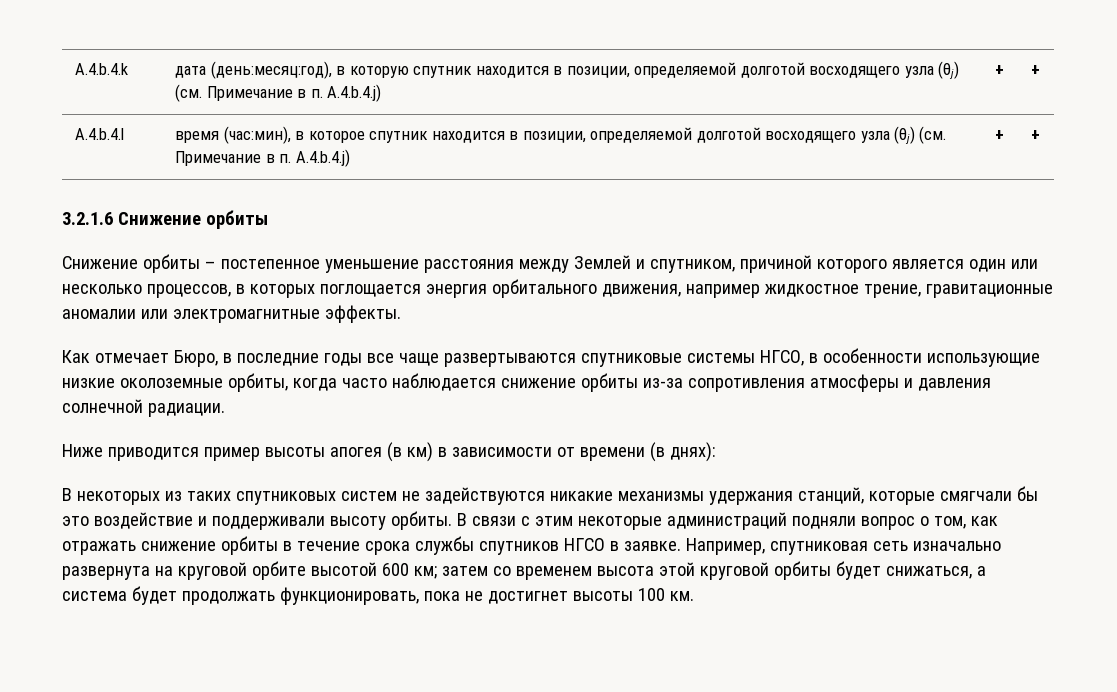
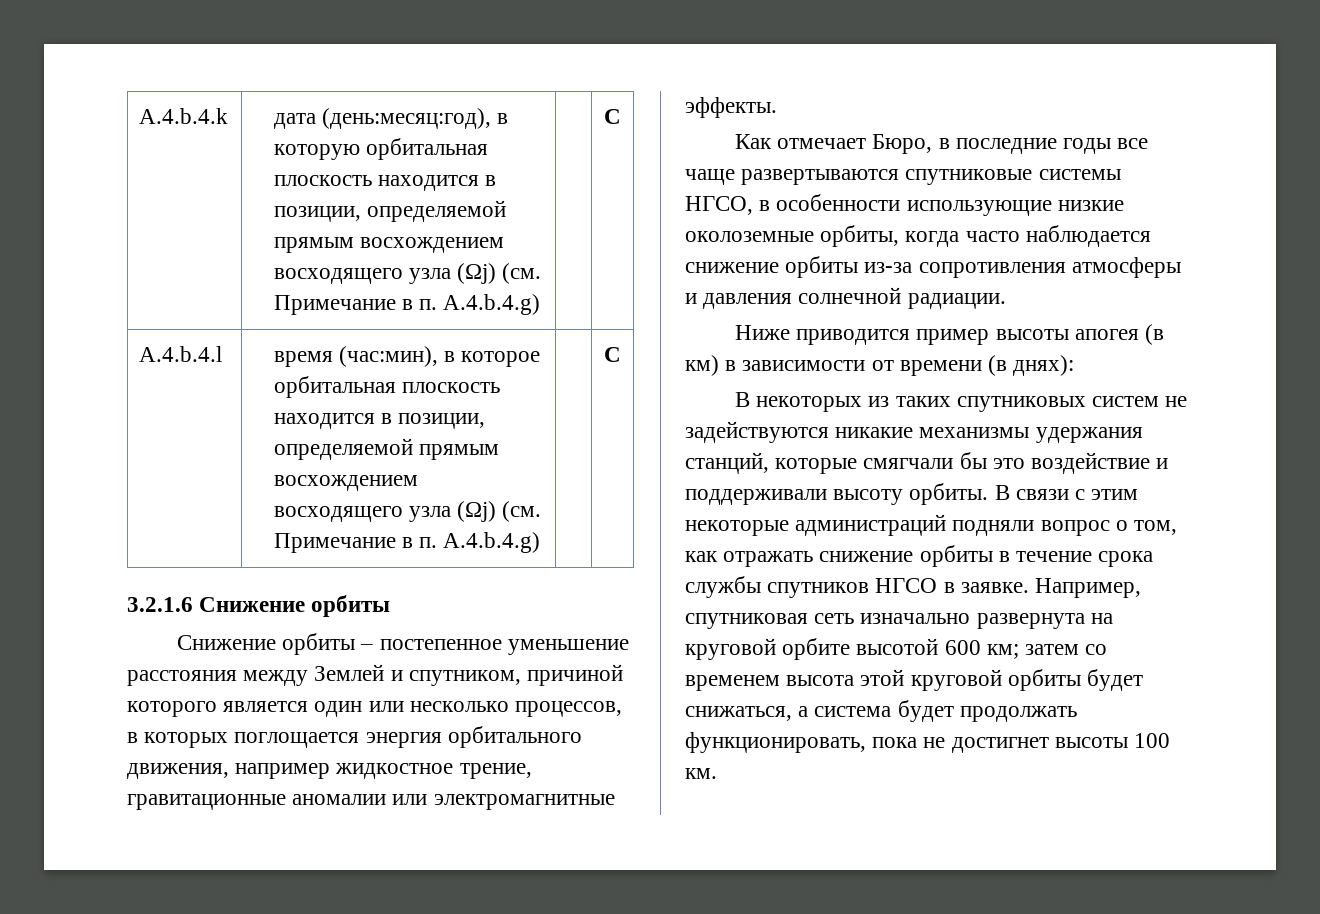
[413,61,959,79] [175,84,382,102] [994,65,1004,75] [1031,65,1040,75] спутник находится в позиции, определяемой долготой восходящего узла (θj) (см. Примечание в п. A.4.b.4.j) | + | + -> [365,138,488,160] [273,175,497,191] [273,200,506,222] [273,237,504,253] [273,263,542,284] [273,294,541,315] [604,109,621,124] орбитальная плоскость находится в позиции, определяемой прямым восхождением восходящего узла (Ωj) (см. Примечание в п. A.4.b.4.g) | | C
[369,126,947,144] [175,149,350,167] [994,130,1004,140] [1031,130,1040,140] спутник находится в позиции, определяемой долготой восходящего узла (θj) (см. Примечание в п. A.4.b.4.j) | + | + -> [273,376,500,398] [273,413,486,429] [273,438,499,460] [273,475,418,491] [273,501,542,522] [273,532,541,553] [604,347,621,362] орбитальная плоскость находится в позиции, определяемой прямым восхождением восходящего узла (Ωj) (см. Примечание в п. A.4.b.4.g) | | C

